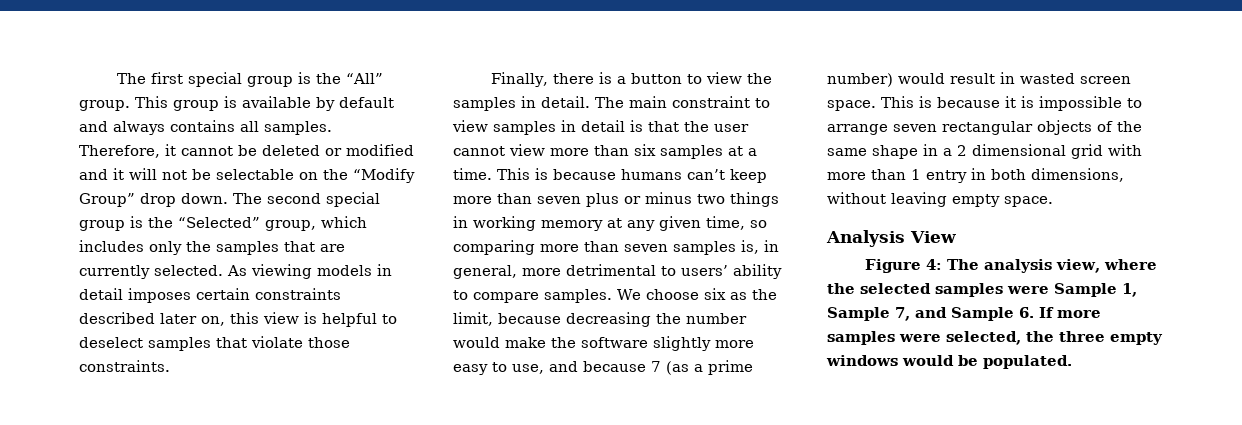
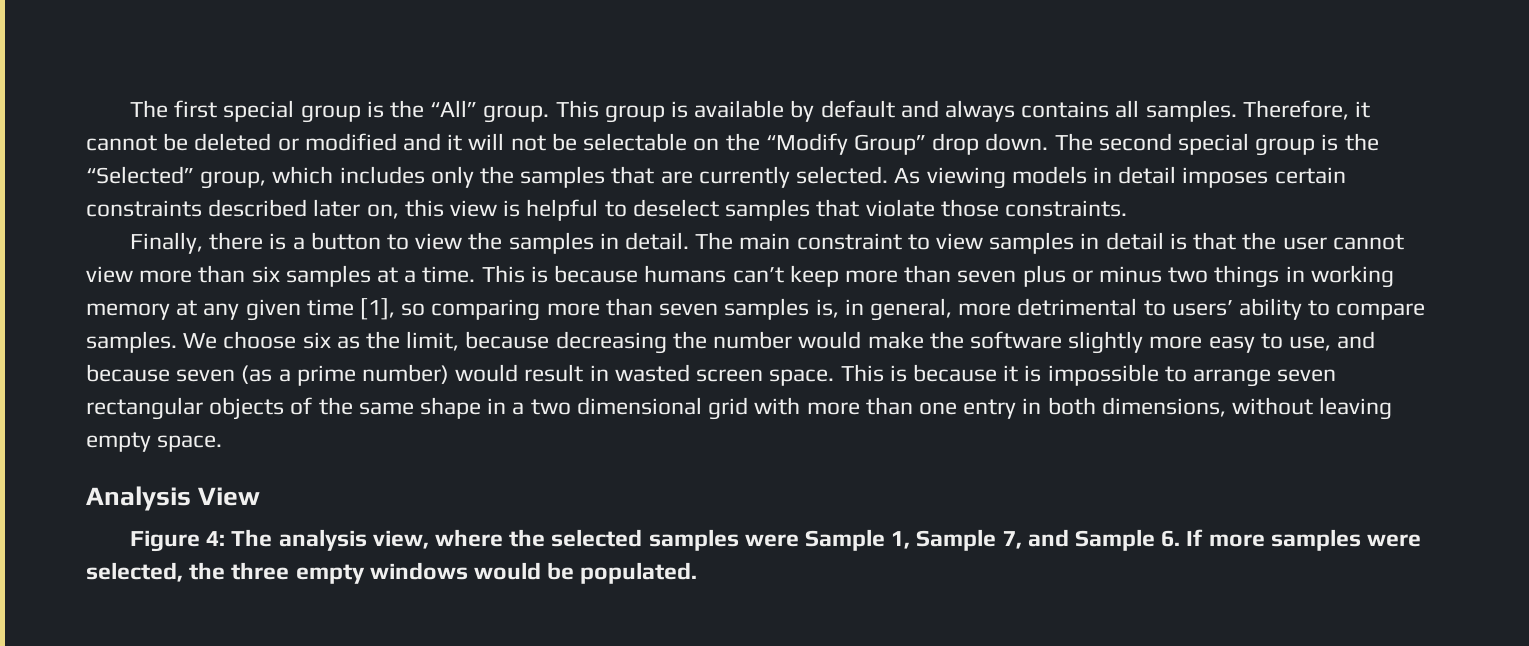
[706,216,745,230] time, -> [306,298,396,320] time [1],
[651,361,661,372] 7 -> [176,369,236,382] seven
[957,145,967,156] 2 -> [530,399,571,415] two
[911,169,921,180] 1 -> [918,402,957,415] one

